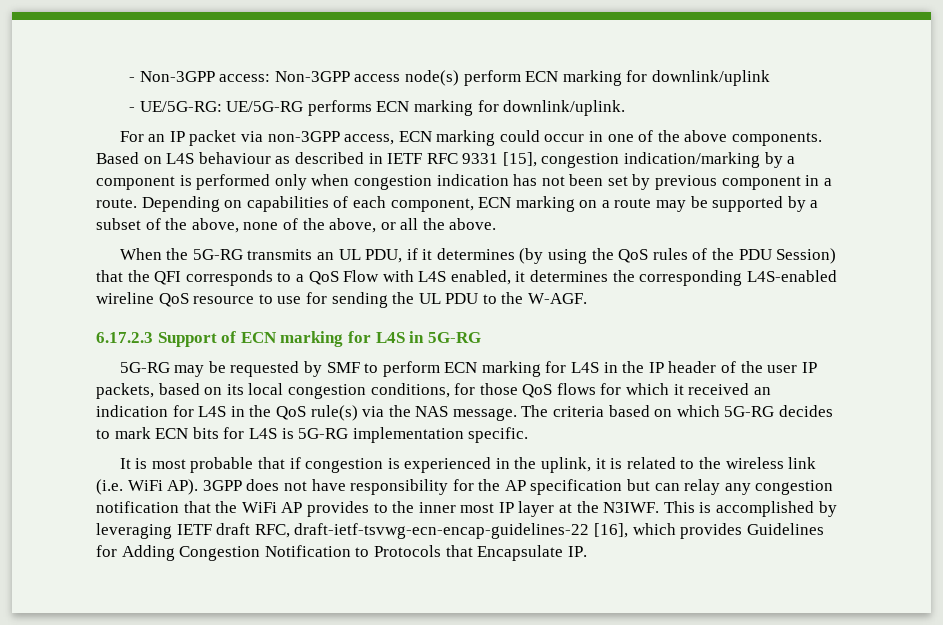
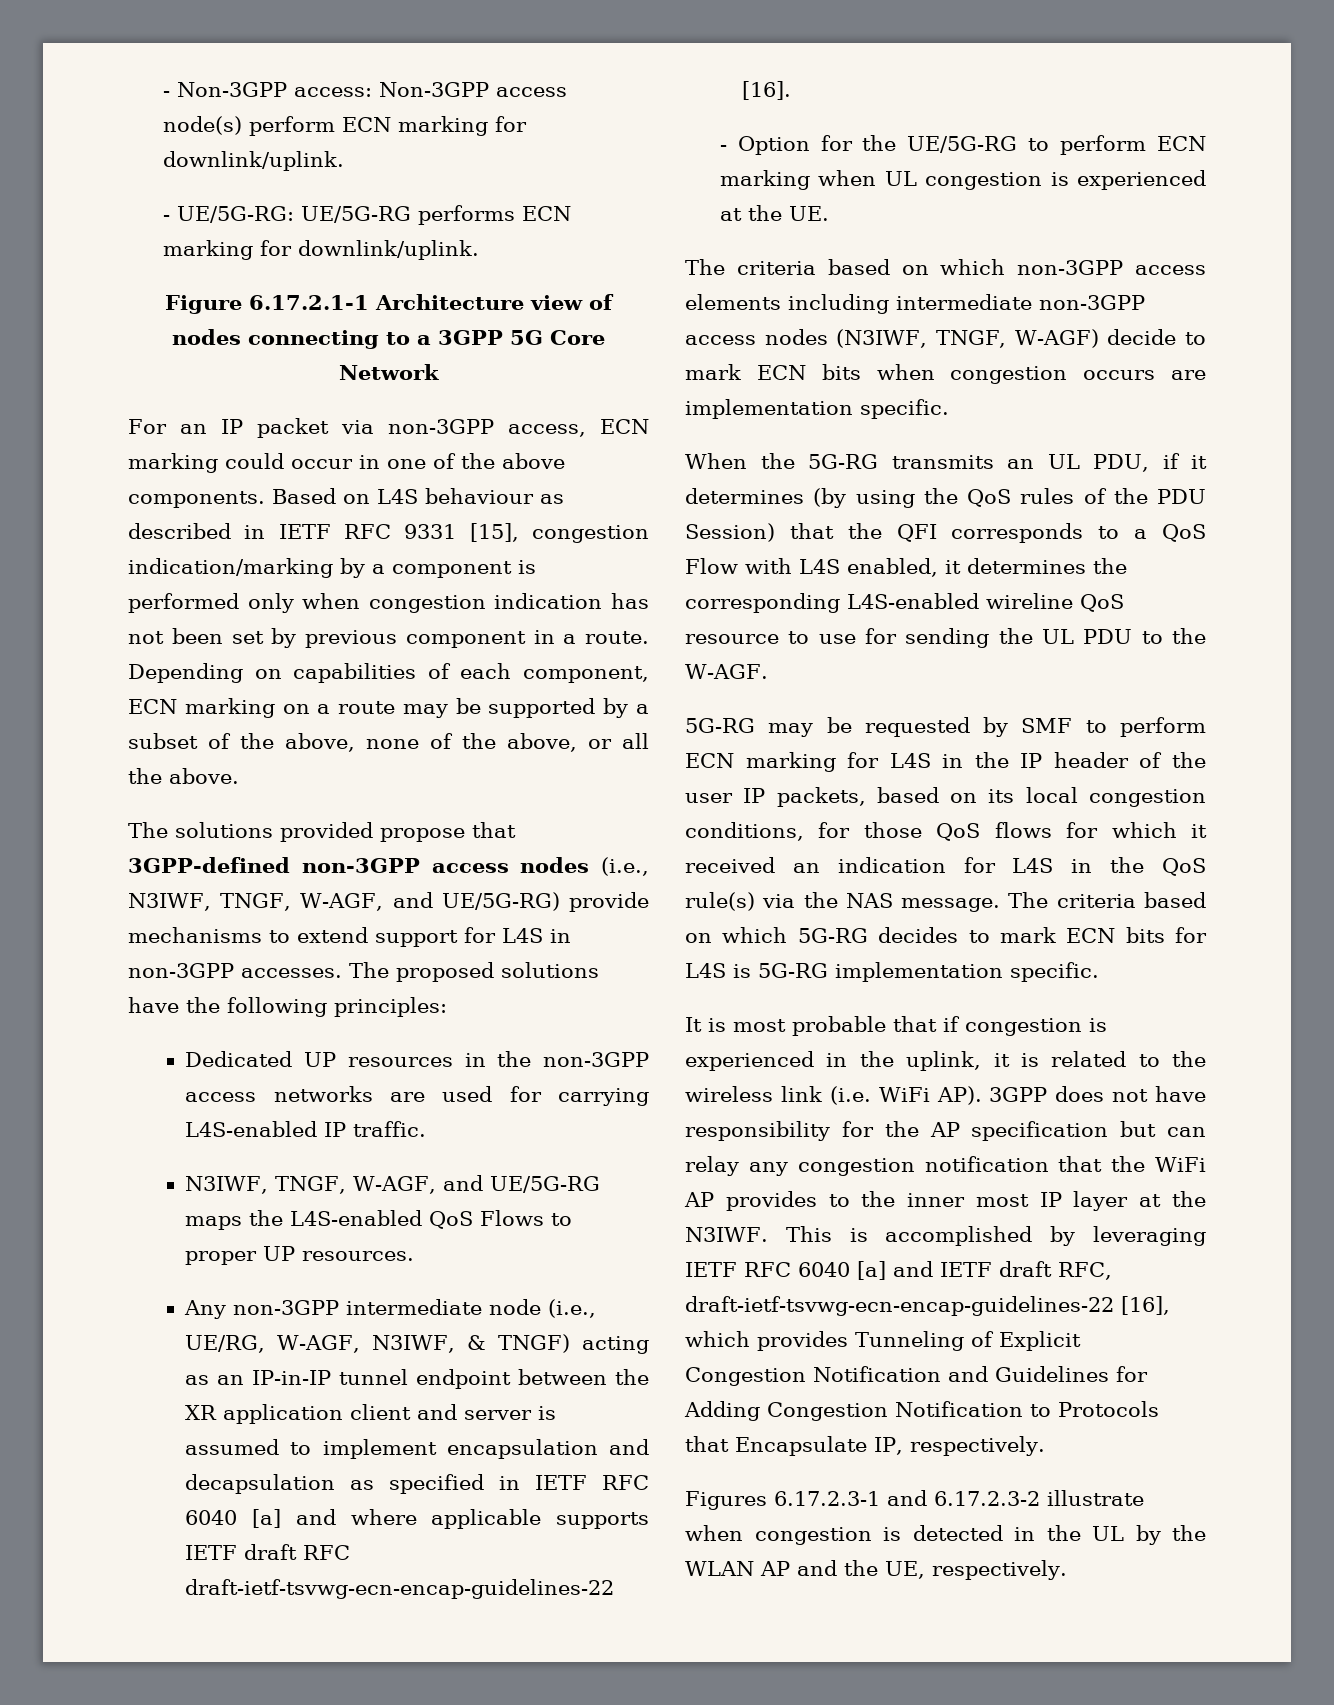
[651,70,770,86] downlink/uplink -> [162,151,344,171] downlink/uplink.
(626, 108) none -> [165,294,614,314] [172,329,605,349] [338,364,439,380] // Figure 6.17.2.1-1 Architecture view of nodes connecting to a 3GPP 5G Core Network
(497, 224) none -> [128,822,516,842] [128,857,649,876] [128,892,649,912] [128,927,571,947] [128,962,599,982] [128,997,447,1017] [185,1051,649,1067] [185,1086,649,1106] [185,1121,427,1137] [185,1175,601,1194] [185,1210,573,1230] [185,1246,415,1265] [184,1299,597,1319] [185,1334,649,1354] [185,1369,649,1389] [185,1404,557,1424] [185,1439,649,1459] [185,1474,649,1494] [185,1509,649,1529] [185,1544,351,1560] [185,1579,615,1599] [742,81,792,100] [719,135,1206,155] [719,170,1206,190] [719,205,829,221] [685,259,1206,275] [685,294,1145,314] [685,329,1206,348] [685,364,1206,384] [685,399,949,419] // The solutions provided propose that 3GPP-defined non-3GPP access nodes (i.e., N3IWF, TNGF, W-AGF, and UE/5G-RG) provide mechanisms to extend support for L4S in non-3GPP accesses. The proposed solutions have the following principles: // Dedicated UP resources in the non-3GPP access networks are used for carrying L4S-enabled IP traffic. // N3IWF, TNGF, W-AGF, and UE/5G-RG maps the L4S-enabled QoS Flows to proper UP resources. // Any non-3GPP intermediate node (i.e., UE/RG, W-AGF, N3IWF, & TNGF) acting as an IP-in-IP tunnel endpoint between the XR application client and server is assumed to implement encapsulation and decapsulation as specified in IETF RFC 6040 [a] and where applicable supports IETF draft RFC draft-ietf-tsvwg-ecn-encap-guidelines-22 [16]. // - Option for the UE/5G-RG to perform ECN marking when UL congestion is experienced at the UE. // The criteria based on which non-3GPP access elements including intermediate non-3GPP access nodes (N3IWF, TNGF, W-AGF) decide to mark ECN bits when congestion occurs are implementation specific.
[96,331,481,347] // 6.17.2.3 Support of ECN marking for L4S in 5G-RG -> (768, 671) none
(212, 529) none -> [744,1261,992,1280] RFC 6040 [a] and IETF
(743, 531) none -> [855,1331,1081,1351] [685,1366,988,1386] Tunneling of Explicit Congestion Notification and
[567,546,587,557] IP. -> [874,1436,1045,1456] [685,1490,1144,1510] [685,1525,1206,1545] [685,1560,1067,1580] IP, respectively. // Figures 6.17.2.3-1 and 6.17.2.3-2 illustrate when congestion is detected in the UL by the WLAN AP and the UE, respectively.

